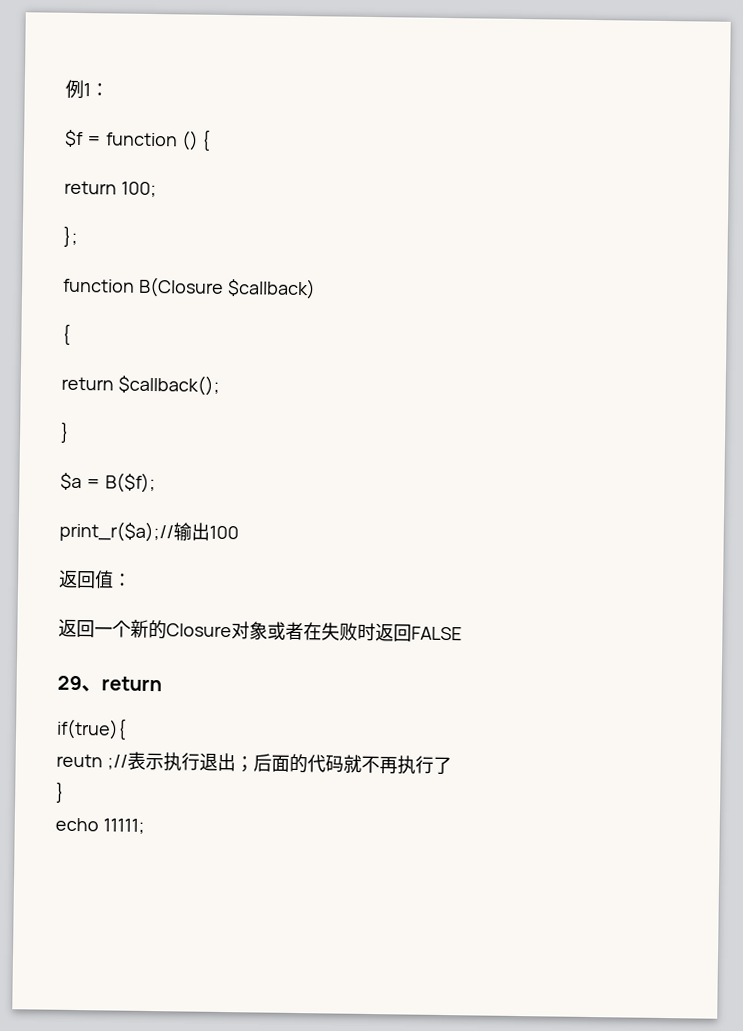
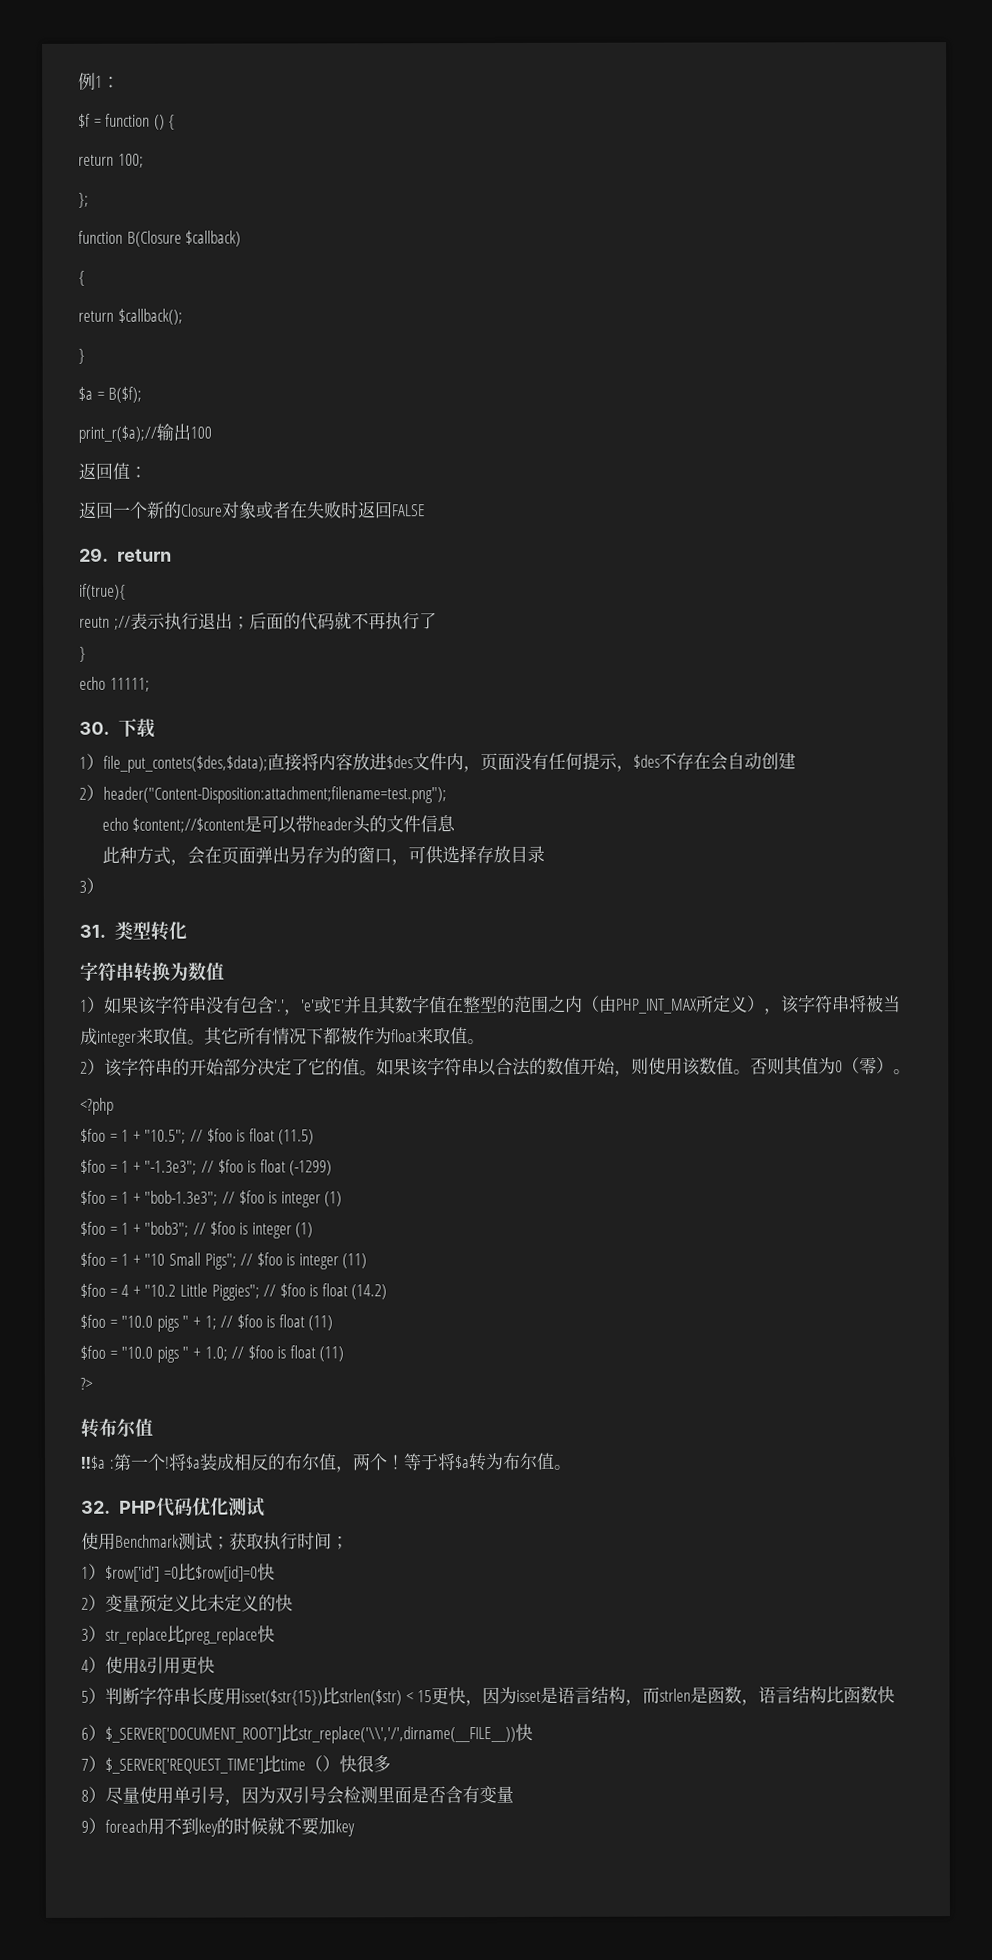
[57,675,102,693] 29、 -> [79,547,109,562] 29.
(145, 826) none -> [79,718,156,738] [79,752,796,773] [79,784,447,804] [101,815,457,834] [101,845,545,866] [79,877,104,894] [79,921,187,941] [79,961,225,982] [80,995,901,1016] [80,1026,485,1047] [80,1056,911,1077] [80,1097,114,1115] [80,1128,315,1145] [80,1159,333,1176] [80,1190,343,1208] [80,1221,314,1239] [80,1252,368,1270] [80,1283,388,1301] [80,1314,334,1332] [80,1345,345,1363] [80,1377,93,1390] [80,1418,153,1438] [80,1452,572,1473] [81,1497,265,1517] [81,1532,349,1551] [81,1563,275,1582] [81,1594,293,1613] [81,1625,275,1645] [81,1656,215,1674] [81,1686,896,1707] [81,1723,533,1744] [81,1755,391,1774] [81,1785,514,1806] [81,1816,355,1837] // 30.下载 // 1）file_put_contets($des,$data);直接将内容放进$des文件内，页面没有任何提示，$des不存在会自动创建 // 2）header("Content-Disposition:attachment;filename=test.png"); // echo $content;//$content是可以带header头的文件信息 // 此种方式，会在页面弹出另存为的窗口，可供选择存放目录 // 3） // 31.类型转化 // 字符串转换为数值 // 1）如果该字符串没有包含'.'，'e'或'E'并且其数字值在整型的范围之内（由PHP_INT_MAX所定义），该字符串将被当成integer来取值。其它所有情况下都被作为float来取值。 // 2）该字符串的开始部分决定了它的值。如果该字符串以合法的数值开始，则使用该数值。否则其值为0（零）。 // <?php // $foo = 1 + "10.5"; // $foo is float (11.5) // $foo = 1 + "-1.3e3"; // $foo is float (-1299) // $foo = 1 + "bob-1.3e3"; // $foo is integer (1) // $foo = 1 + "bob3"; // $foo is integer (1) // $foo = 1 + "10 Small Pigs"; // $foo is integer (11) // $foo = 4 + "10.2 Little Piggies"; // $foo is float (14.2) // $foo = "10.0 pigs " + 1; // $foo is float (11) // $foo = "10.0 pigs " + 1.0; // $foo is float (11) // ?> // 转布尔值 // !!$a :第一个!将$a装成相反的布尔值，两个！等于将$a转为布尔值。 // 32. PHP代码优化测试 // 使用Benchmark测试；获取执行时间； // 1）$row['id'] =0比$row[id]=0快 // 2）变量预定义比未定义的快 // 3）str_replace比preg_replace快 // 4）使用&引用更快 // 5）判断字符串长度用isset($str{15})比strlen($str) < 15更快，因为isset是语言结构，而strlen是函数，语言结构比函数快 // 6）$_SERVER['DOCUMENT_ROOT']比str_replace('\\','/',dirname(__FILE__))快 // 7）$_SERVER['REQUEST_TIME']比time（）快很多 // 8）尽量使用单引号，因为双引号会检测里面是否含有变量 // 9）foreach用不到key的时候就不要加key

